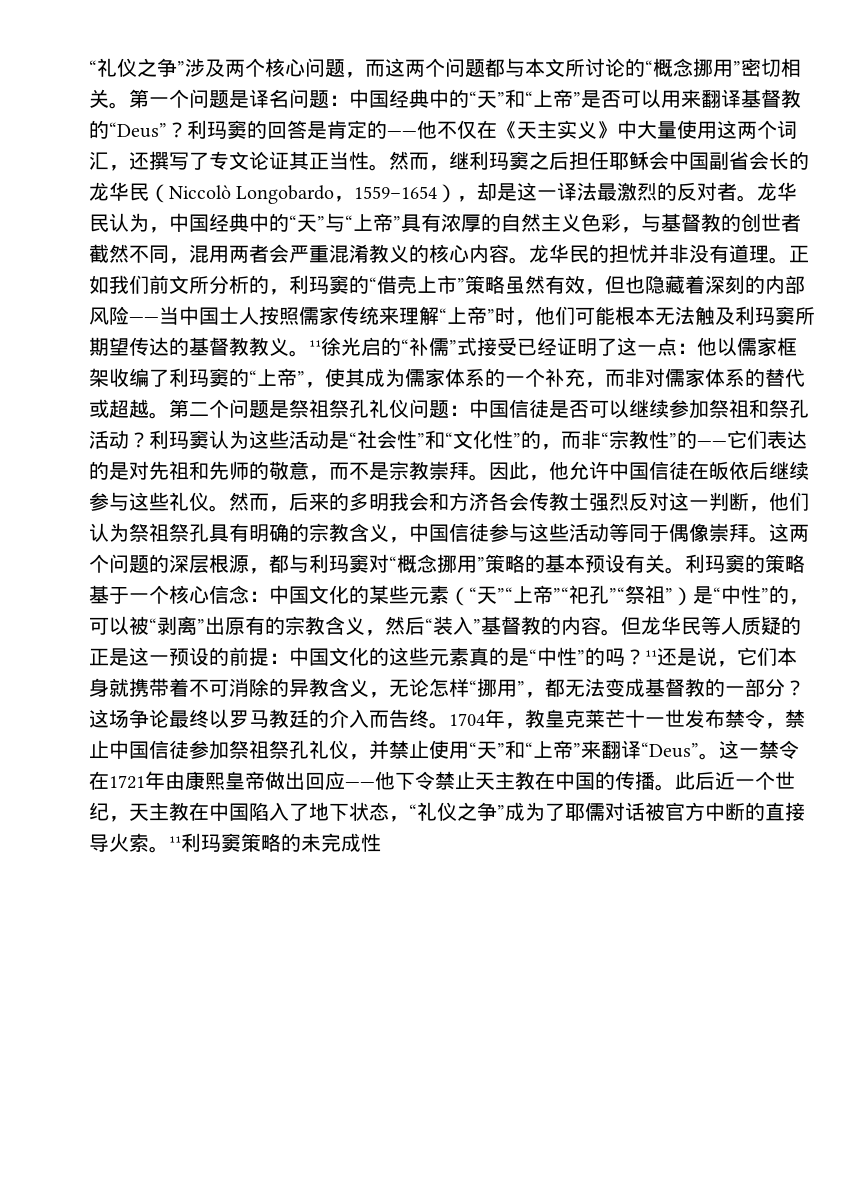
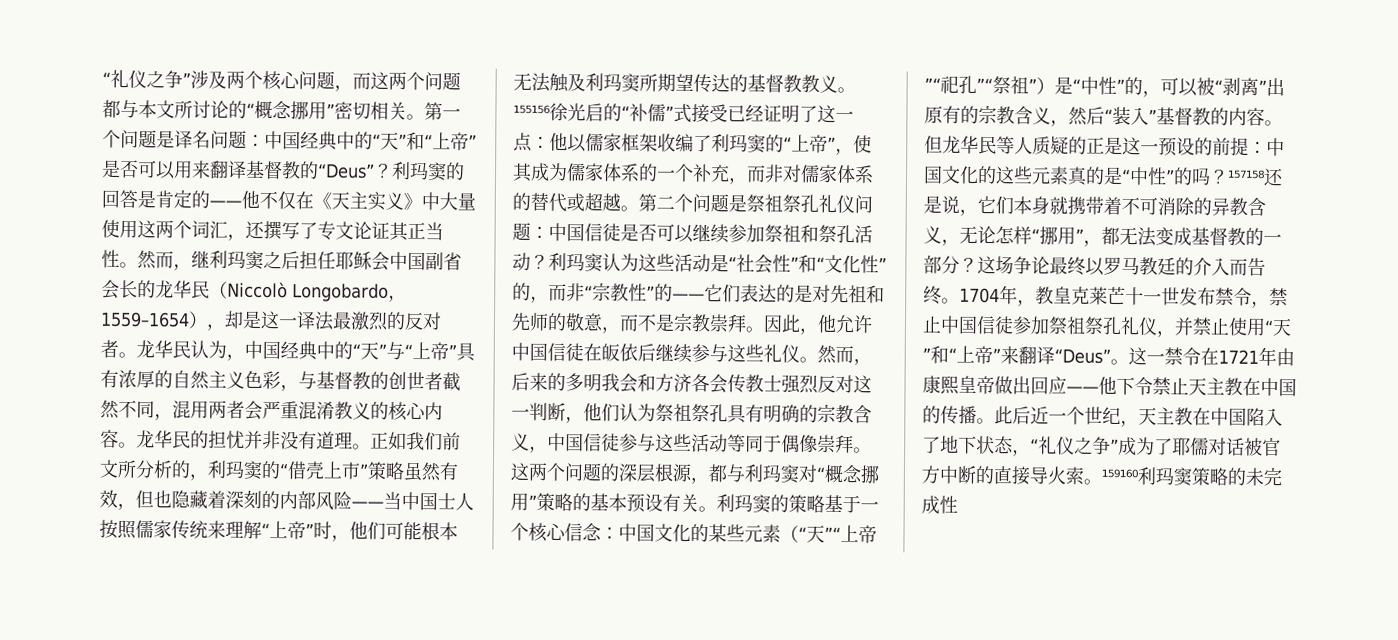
[309,340,321,354] ¹¹ -> [513,104,550,119] ¹⁵⁵¹⁵⁶
[645,650,657,664] ¹¹ -> [1227,169,1265,184] ¹⁵⁷¹⁵⁸
[169,836,181,850] ¹¹ -> [1101,468,1138,484] ¹⁵⁹¹⁶⁰

